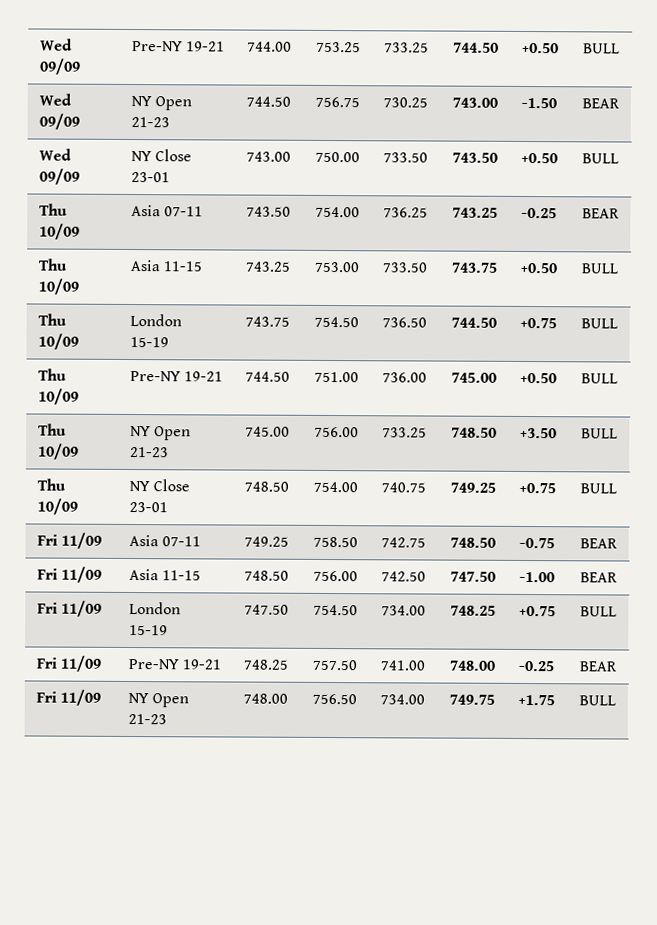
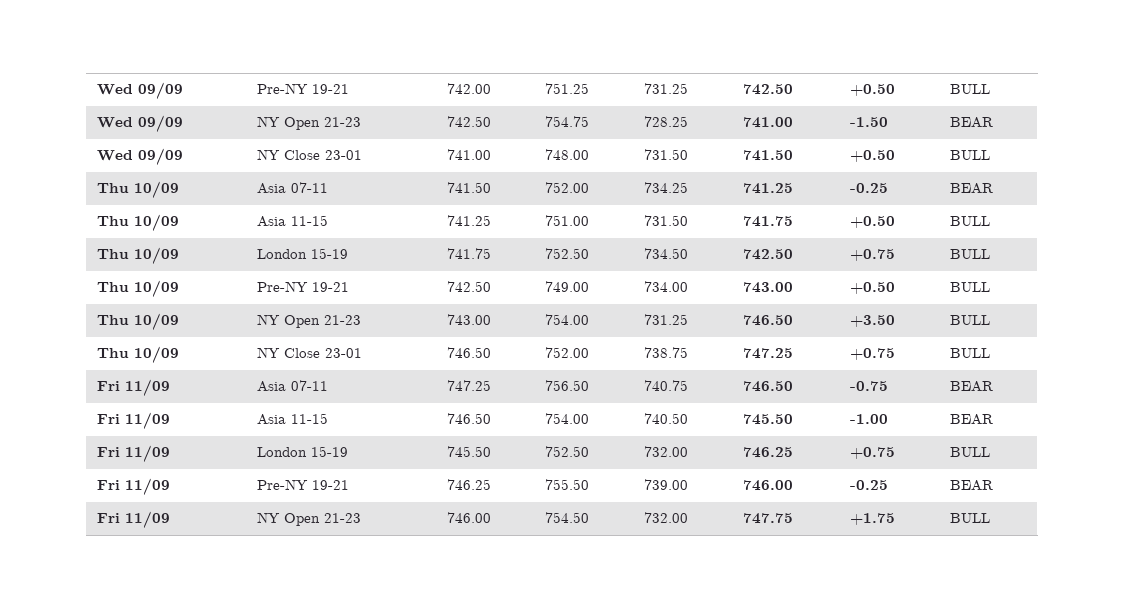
[246,41,292,52] [315,41,361,53] [383,42,429,53] [452,42,499,53] 744.00 | 753.25 | 733.25 | 744.50 -> [446,83,491,94] [544,83,589,94] [643,83,688,94] [742,84,793,95] 742.00 | 751.25 | 731.25 | 742.50
[245,96,291,107] [314,96,360,108] [382,97,428,108] [451,97,498,108] 744.50 | 756.75 | 730.25 | 743.00 -> [446,116,491,127] [544,116,589,127] [643,116,688,127] [742,117,793,128] 742.50 | 754.75 | 728.25 | 741.00
[245,151,291,162] [314,151,360,163] [382,152,428,163] [451,152,498,163] 743.00 | 750.00 | 733.50 | 743.50 -> [446,149,491,160] [544,149,589,160] [643,149,688,160] [742,150,793,161] 741.00 | 748.00 | 731.50 | 741.50
[245,206,291,217] [314,206,360,218] [382,207,428,218] [451,207,498,218] 743.50 | 754.00 | 736.25 | 743.25 -> [446,182,491,193] [544,182,589,193] [643,182,688,193] [742,183,793,194] 741.50 | 752.00 | 734.25 | 741.25
[244,261,291,272] [313,261,360,273] [381,262,428,273] [450,262,498,273] 743.25 | 753.00 | 733.50 | 743.75 -> [446,215,491,226] [544,215,589,226] [643,215,688,226] [742,216,793,227] 741.25 | 751.00 | 731.50 | 741.75
[244,316,290,327] [313,316,359,328] [381,317,427,328] [450,317,497,328] 743.75 | 754.50 | 736.50 | 744.50 -> [446,248,491,259] [544,248,589,259] [643,248,688,259] [742,249,793,260] 741.75 | 752.50 | 734.50 | 742.50
[244,371,290,382] [313,371,359,383] [381,372,427,383] [450,372,497,383] 744.50 | 751.00 | 736.00 | 745.00 -> [446,281,491,292] [544,281,589,292] [643,281,688,292] [742,282,793,293] 742.50 | 749.00 | 734.00 | 743.00
[244,426,290,437] [313,426,359,438] [381,427,427,438] [450,427,497,438] 745.00 | 756.00 | 733.25 | 748.50 -> [446,314,491,325] [544,314,589,325] [643,314,688,325] [742,315,793,326] 743.00 | 754.00 | 731.25 | 746.50
[243,481,289,492] [312,481,358,493] [380,482,426,493] [449,482,496,493] 748.50 | 754.00 | 740.75 | 749.25 -> [446,347,491,358] [544,347,589,358] [643,347,688,358] [742,348,793,359] 746.50 | 752.00 | 738.75 | 747.25
[243,536,289,547] [312,536,358,548] [380,537,426,548] [449,537,496,548] 749.25 | 758.50 | 742.75 | 748.50 -> [446,380,491,391] [544,380,589,391] [643,380,688,391] [742,381,793,392] 747.25 | 756.50 | 740.75 | 746.50
[243,570,289,581] [312,570,358,582] [380,571,426,582] [449,571,496,582] 748.50 | 756.00 | 742.50 | 747.50 -> [446,413,491,424] [544,413,589,424] [643,413,688,424] [742,414,793,425] 746.50 | 754.00 | 740.50 | 745.50
[243,604,289,615] [312,604,358,616] [380,605,426,616] [449,605,496,616] 747.50 | 754.50 | 734.00 | 748.25 -> [446,446,491,457] [544,446,589,457] [643,446,688,457] [742,447,793,458] 745.50 | 752.50 | 732.00 | 746.25
[242,659,289,670] [311,659,357,671] [379,660,425,671] [448,660,495,671] 748.25 | 757.50 | 741.00 | 748.00 -> [446,479,491,490] [544,479,589,490] [643,479,688,490] [742,480,793,491] 746.25 | 755.50 | 739.00 | 746.00
[242,693,288,704] [311,693,357,705] [379,694,425,705] [448,694,495,705] 748.00 | 756.50 | 734.00 | 749.75 -> [446,512,491,523] [544,512,589,523] [643,512,688,523] [742,513,793,524] 746.00 | 754.50 | 732.00 | 747.75

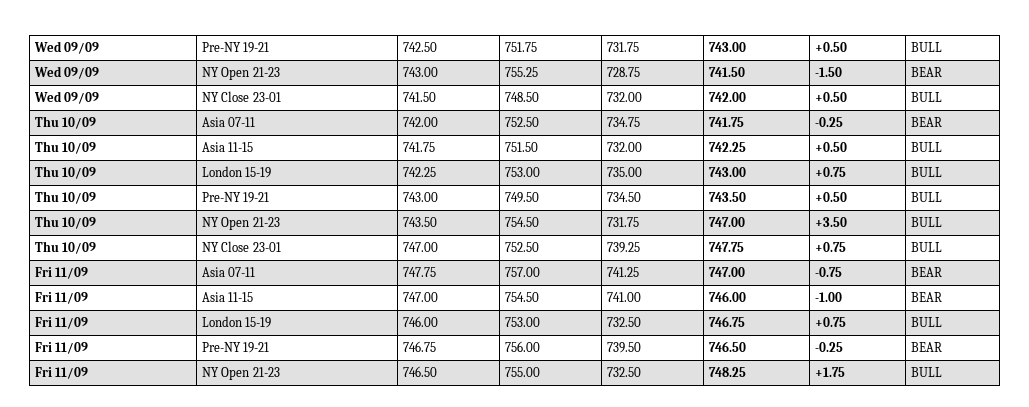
[446,83,491,94] [544,83,589,94] [643,83,688,94] [742,84,793,95] 742.00 | 751.25 | 731.25 | 742.50 -> [402,42,437,52] [504,42,537,52] [606,42,639,52] [708,42,746,52] 742.50 | 751.75 | 731.75 | 743.00
[446,116,491,127] [544,116,589,127] [643,116,688,127] [742,117,793,128] 742.50 | 754.75 | 728.25 | 741.00 -> [402,67,438,77] [504,67,538,77] [606,67,640,77] [708,67,745,77] 743.00 | 755.25 | 728.75 | 741.50
[446,149,491,160] [544,149,589,160] [643,149,688,160] [742,150,793,161] 741.00 | 748.00 | 731.50 | 741.50 -> [402,92,436,102] [504,92,539,102] [606,92,642,102] [708,92,746,102] 741.50 | 748.50 | 732.00 | 742.00
[446,182,491,193] [544,182,589,193] [643,182,688,193] [742,183,793,194] 741.50 | 752.00 | 734.25 | 741.25 -> [402,117,438,127] [504,117,539,127] [606,117,640,127] [708,117,744,127] 742.00 | 752.50 | 734.75 | 741.75
[446,215,491,226] [544,215,589,226] [643,215,688,226] [742,216,793,227] 741.25 | 751.00 | 731.50 | 741.75 -> [402,142,435,152] [504,142,538,152] [606,142,642,152] [708,142,746,152] 741.75 | 751.50 | 732.00 | 742.25
[446,248,491,259] [544,248,589,259] [643,248,688,259] [742,249,793,260] 741.75 | 752.50 | 734.50 | 742.50 -> [402,167,436,177] [504,167,540,177] [606,167,642,177] [708,167,746,177] 742.25 | 753.00 | 735.00 | 743.00
[446,281,491,292] [544,281,589,292] [643,281,688,292] [742,282,793,293] 742.50 | 749.00 | 734.00 | 743.00 -> [402,192,438,202] [504,192,539,203] [606,192,641,202] [708,192,746,202] 743.00 | 749.50 | 734.50 | 743.50
[446,314,491,325] [544,314,589,325] [643,314,688,325] [742,315,793,326] 743.00 | 754.00 | 731.25 | 746.50 -> [402,217,437,227] [504,217,539,227] [606,217,639,227] [708,217,745,227] 743.50 | 754.50 | 731.75 | 747.00
[446,347,491,358] [544,347,589,358] [643,347,688,358] [742,348,793,359] 746.50 | 752.00 | 738.75 | 747.25 -> [402,242,438,252] [504,242,539,252] [606,242,640,253] [708,242,744,252] 747.00 | 752.50 | 739.25 | 747.75
[446,380,491,391] [544,380,589,391] [643,380,688,391] [742,381,793,392] 747.25 | 756.50 | 740.75 | 746.50 -> [402,267,436,277] [504,267,540,277] [606,267,639,277] [708,267,745,277] 747.75 | 757.00 | 741.25 | 747.00
[446,413,491,424] [544,413,589,424] [643,413,688,424] [742,414,793,425] 746.50 | 754.00 | 740.50 | 745.50 -> [402,292,438,302] [504,292,539,302] [606,292,641,302] [708,291,746,302] 747.00 | 754.50 | 741.00 | 746.00
[446,446,491,457] [544,446,589,457] [643,446,688,457] [742,447,793,458] 745.50 | 752.50 | 732.00 | 746.25 -> [402,316,438,327] [504,317,540,327] [606,317,641,327] [708,316,745,327] 746.00 | 753.00 | 732.50 | 746.75
[446,479,491,490] [544,479,589,490] [643,479,688,490] [742,480,793,491] 746.25 | 755.50 | 739.00 | 746.00 -> [402,341,436,352] [504,341,540,352] [606,342,641,353] [708,341,746,352] 746.75 | 756.00 | 739.50 | 746.50
[446,512,491,523] [544,512,589,523] [643,512,688,523] [742,513,793,524] 746.00 | 754.50 | 732.00 | 747.75 -> [402,366,437,377] [504,367,540,377] [606,367,641,377] [708,367,746,377] 746.50 | 755.00 | 732.50 | 748.25

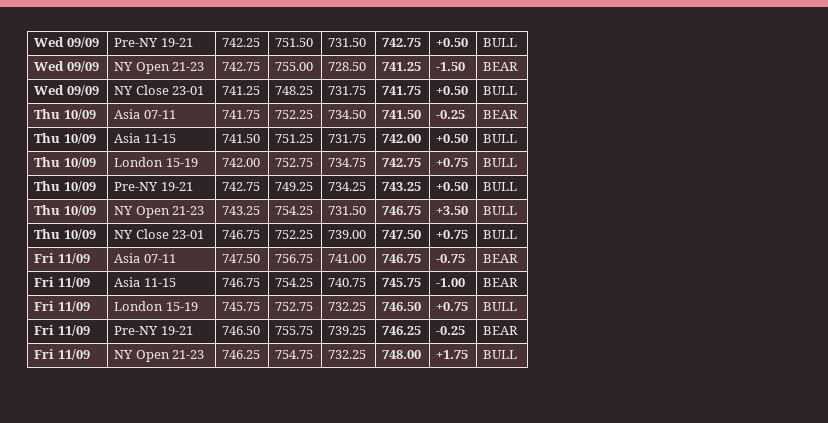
[402,42,437,52] [504,42,537,52] [606,42,639,52] [708,42,746,52] 742.50 | 751.75 | 731.75 | 743.00 -> [222,38,261,47] [275,38,314,47] [328,38,367,47] [382,38,422,47] 742.25 | 751.50 | 731.50 | 742.75
[402,67,438,77] [504,67,538,77] [606,67,640,77] [708,67,745,77] 743.00 | 755.25 | 728.75 | 741.50 -> [222,62,261,71] [275,62,314,71] [328,62,367,71] [382,62,422,71] 742.75 | 755.00 | 728.50 | 741.25
[402,92,436,102] [504,92,539,102] [606,92,642,102] [708,92,746,102] 741.50 | 748.50 | 732.00 | 742.00 -> [222,86,261,95] [275,86,314,95] [328,86,367,95] [382,86,422,95] 741.25 | 748.25 | 731.75 | 741.75
[402,117,438,127] [504,117,539,127] [606,117,640,127] [708,117,744,127] 742.00 | 752.50 | 734.75 | 741.75 -> [222,110,261,119] [275,110,314,119] [328,110,367,119] [382,110,422,119] 741.75 | 752.25 | 734.50 | 741.50
[402,142,435,152] [504,142,538,152] [606,142,642,152] [708,142,746,152] 741.75 | 751.50 | 732.00 | 742.25 -> [222,134,261,143] [275,134,314,143] [328,134,367,143] [382,134,422,143] 741.50 | 751.25 | 731.75 | 742.00
[402,167,436,177] [504,167,540,177] [606,167,642,177] [708,167,746,177] 742.25 | 753.00 | 735.00 | 743.00 -> [222,158,261,167] [275,158,314,167] [328,158,367,167] [382,158,422,167] 742.00 | 752.75 | 734.75 | 742.75
[402,192,438,202] [504,192,539,203] [606,192,641,202] [708,192,746,202] 743.00 | 749.50 | 734.50 | 743.50 -> [222,182,261,191] [275,182,314,191] [328,182,367,191] [382,182,422,191] 742.75 | 749.25 | 734.25 | 743.25
[402,217,437,227] [504,217,539,227] [606,217,639,227] [708,217,745,227] 743.50 | 754.50 | 731.75 | 747.00 -> [222,206,261,215] [275,206,314,215] [328,206,367,215] [382,206,422,215] 743.25 | 754.25 | 731.50 | 746.75
[402,242,438,252] [504,242,539,252] [606,242,640,253] [708,242,744,252] 747.00 | 752.50 | 739.25 | 747.75 -> [222,230,261,239] [275,230,314,239] [328,230,367,239] [382,230,422,239] 746.75 | 752.25 | 739.00 | 747.50
[402,267,436,277] [504,267,540,277] [606,267,639,277] [708,267,745,277] 747.75 | 757.00 | 741.25 | 747.00 -> [222,254,261,263] [275,254,314,263] [328,254,367,263] [382,254,422,263] 747.50 | 756.75 | 741.00 | 746.75
[402,292,438,302] [504,292,539,302] [606,292,641,302] [708,291,746,302] 747.00 | 754.50 | 741.00 | 746.00 -> [222,278,261,287] [275,278,314,287] [328,278,367,287] [382,278,422,287] 746.75 | 754.25 | 740.75 | 745.75
[402,316,438,327] [504,317,540,327] [606,317,641,327] [708,316,745,327] 746.00 | 753.00 | 732.50 | 746.75 -> [222,302,261,311] [275,302,314,311] [328,302,367,311] [382,302,422,311] 745.75 | 752.75 | 732.25 | 746.50
[402,341,436,352] [504,341,540,352] [606,342,641,353] [708,341,746,352] 746.75 | 756.00 | 739.50 | 746.50 -> [222,326,261,335] [275,326,314,335] [328,326,367,335] [382,326,422,335] 746.50 | 755.75 | 739.25 | 746.25
[402,366,437,377] [504,367,540,377] [606,367,641,377] [708,367,746,377] 746.50 | 755.00 | 732.50 | 748.25 -> [222,350,261,359] [275,350,314,359] [328,350,367,359] [382,350,422,359] 746.25 | 754.75 | 732.25 | 748.00

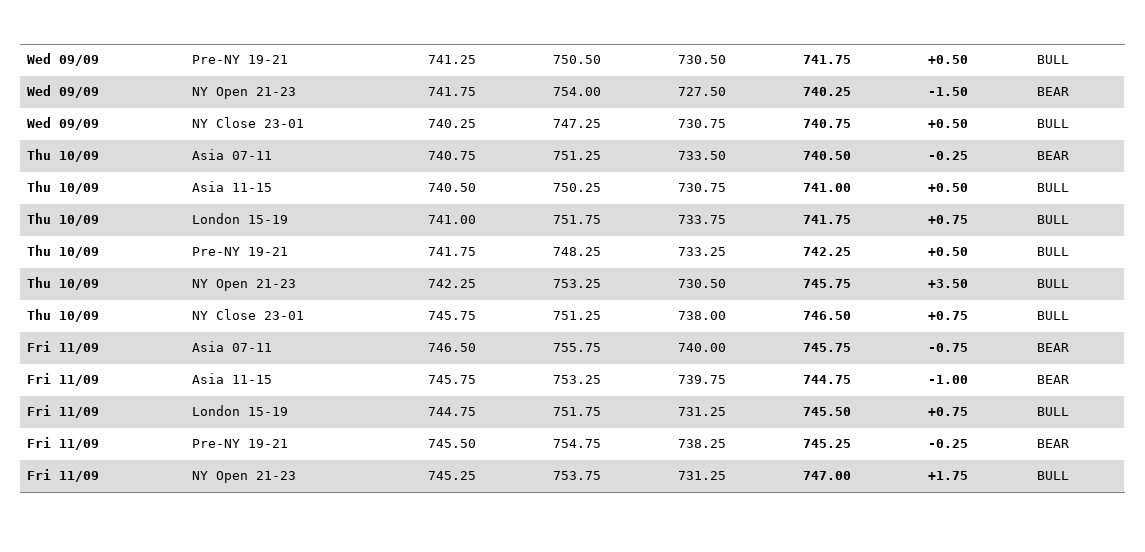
[222,38,261,47] [275,38,314,47] [328,38,367,47] [382,38,422,47] 742.25 | 751.50 | 731.50 | 742.75 -> [428,55,477,64] [553,55,602,64] [678,55,727,64] [803,55,852,64] 741.25 | 750.50 | 730.50 | 741.75
[222,62,261,71] [275,62,314,71] [328,62,367,71] [382,62,422,71] 742.75 | 755.00 | 728.50 | 741.25 -> [428,87,477,96] [553,87,602,96] [678,87,727,96] [803,87,852,96] 741.75 | 754.00 | 727.50 | 740.25
[222,86,261,95] [275,86,314,95] [328,86,367,95] [382,86,422,95] 741.25 | 748.25 | 731.75 | 741.75 -> [428,119,477,128] [553,119,602,128] [678,119,727,128] [803,119,852,128] 740.25 | 747.25 | 730.75 | 740.75
[222,110,261,119] [275,110,314,119] [328,110,367,119] [382,110,422,119] 741.75 | 752.25 | 734.50 | 741.50 -> [428,151,477,160] [553,151,602,160] [678,151,727,160] [803,151,852,160] 740.75 | 751.25 | 733.50 | 740.50
[222,134,261,143] [275,134,314,143] [328,134,367,143] [382,134,422,143] 741.50 | 751.25 | 731.75 | 742.00 -> [428,183,477,192] [553,183,602,192] [678,183,727,192] [803,183,852,192] 740.50 | 750.25 | 730.75 | 741.00
[222,158,261,167] [275,158,314,167] [328,158,367,167] [382,158,422,167] 742.00 | 752.75 | 734.75 | 742.75 -> [428,215,477,224] [553,215,602,224] [678,215,727,224] [803,215,852,224] 741.00 | 751.75 | 733.75 | 741.75
[222,182,261,191] [275,182,314,191] [328,182,367,191] [382,182,422,191] 742.75 | 749.25 | 734.25 | 743.25 -> [428,247,477,256] [553,247,602,256] [678,247,727,256] [803,247,852,256] 741.75 | 748.25 | 733.25 | 742.25
[222,206,261,215] [275,206,314,215] [328,206,367,215] [382,206,422,215] 743.25 | 754.25 | 731.50 | 746.75 -> [428,279,477,288] [553,279,602,288] [678,279,727,288] [803,279,852,288] 742.25 | 753.25 | 730.50 | 745.75
[222,230,261,239] [275,230,314,239] [328,230,367,239] [382,230,422,239] 746.75 | 752.25 | 739.00 | 747.50 -> [428,311,477,320] [553,311,602,320] [678,311,727,320] [803,311,852,320] 745.75 | 751.25 | 738.00 | 746.50
[222,254,261,263] [275,254,314,263] [328,254,367,263] [382,254,422,263] 747.50 | 756.75 | 741.00 | 746.75 -> [428,343,477,352] [553,343,602,352] [678,343,727,352] [803,343,852,352] 746.50 | 755.75 | 740.00 | 745.75
[222,278,261,287] [275,278,314,287] [328,278,367,287] [382,278,422,287] 746.75 | 754.25 | 740.75 | 745.75 -> [428,375,477,384] [553,375,602,384] [678,375,727,384] [803,375,852,384] 745.75 | 753.25 | 739.75 | 744.75
[222,302,261,311] [275,302,314,311] [328,302,367,311] [382,302,422,311] 745.75 | 752.75 | 732.25 | 746.50 -> [428,407,477,416] [553,407,602,416] [678,407,727,416] [803,407,852,416] 744.75 | 751.75 | 731.25 | 745.50
[222,326,261,335] [275,326,314,335] [328,326,367,335] [382,326,422,335] 746.50 | 755.75 | 739.25 | 746.25 -> [428,439,477,448] [553,439,602,448] [678,439,727,448] [803,439,852,448] 745.50 | 754.75 | 738.25 | 745.25
[222,350,261,359] [275,350,314,359] [328,350,367,359] [382,350,422,359] 746.25 | 754.75 | 732.25 | 748.00 -> [428,471,477,480] [553,471,602,480] [678,471,727,480] [803,471,852,480] 745.25 | 753.75 | 731.25 | 747.00

